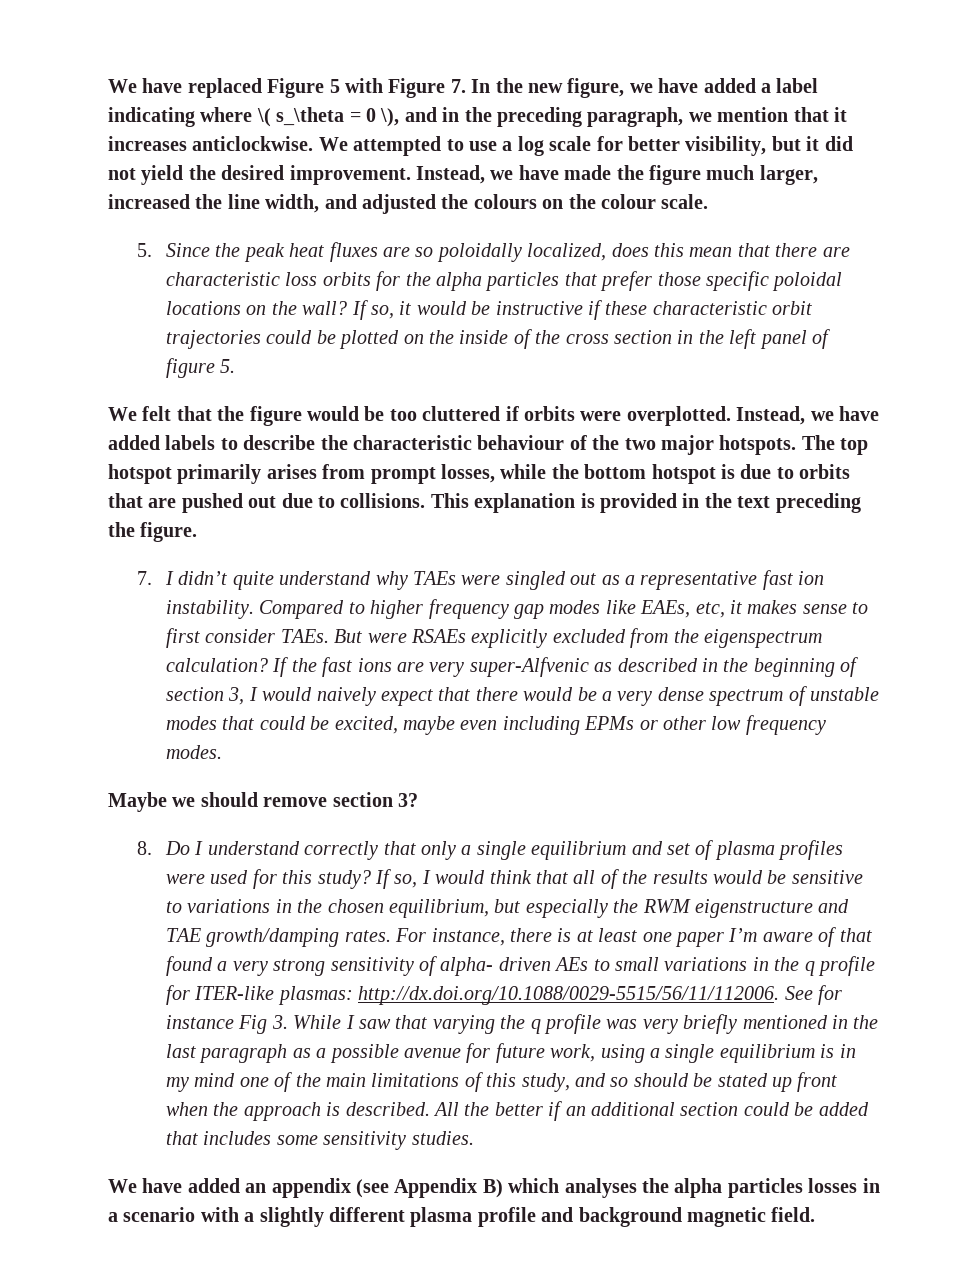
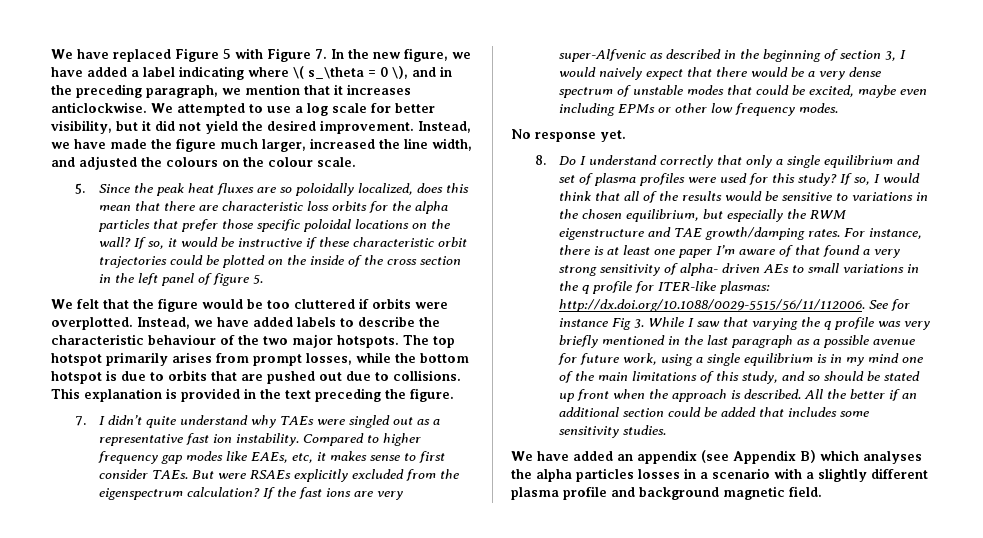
[108,792,418,812] Maybe we should remove section 3? -> [511,129,626,142] No response yet.

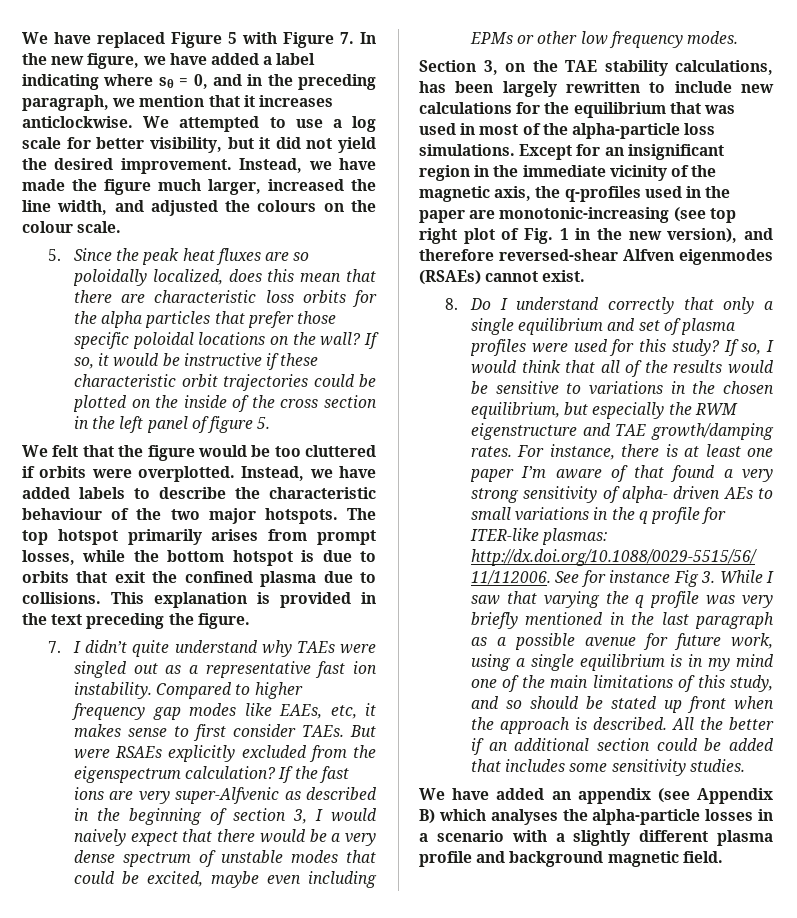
[293,66,408,79] \( s_\theta = 0 \), -> [158,74,208,89] sθ = 0,
[241,371,342,384] are pushed out -> [114,571,317,587] exit the confined plasma
[511,129,626,142] No response yet. -> [419,60,773,76] [419,81,774,97] [419,102,735,118] [419,123,716,139] [419,144,724,160] [419,165,717,181] [419,186,731,202] [419,207,736,223] [419,228,773,244] [419,249,773,265] [419,270,586,285] Section 3, on the TAE stability calculations, has been largely rewritten to include new calculations for the equilibrium that was used in most of the alpha-particle loss simulations. Except for an insignificant region in the immediate vicinity of the magnetic axis, the q-profiles used in the paper are monotonic-increasing (see top right plot of Fig. 1 in the new version), and therefore reversed-shear Alfven eigenmodes (RSAEs) cannot exist.
[536,468,634,482] alpha particles -> [592,809,701,825] alpha-particle

